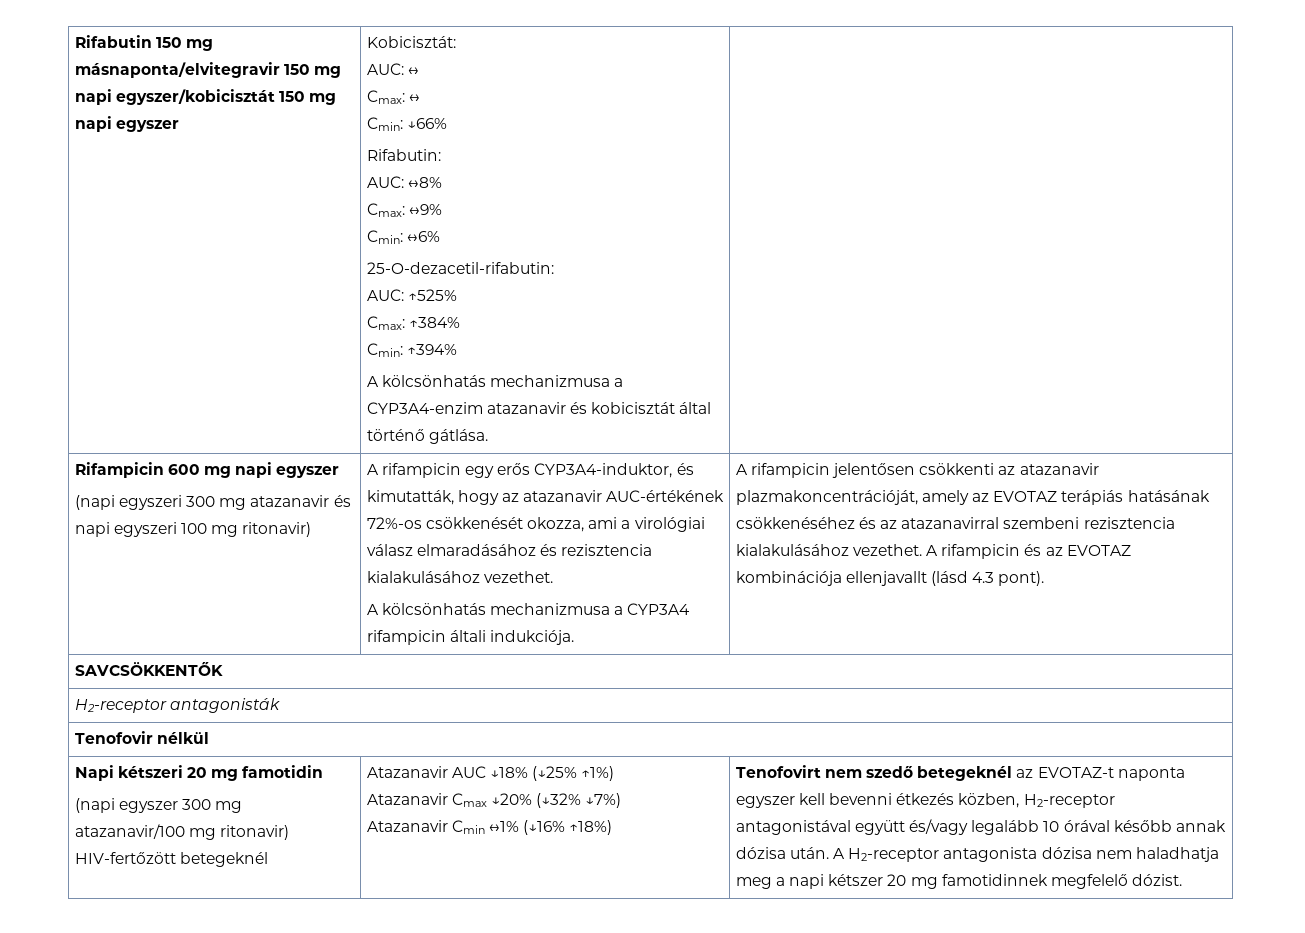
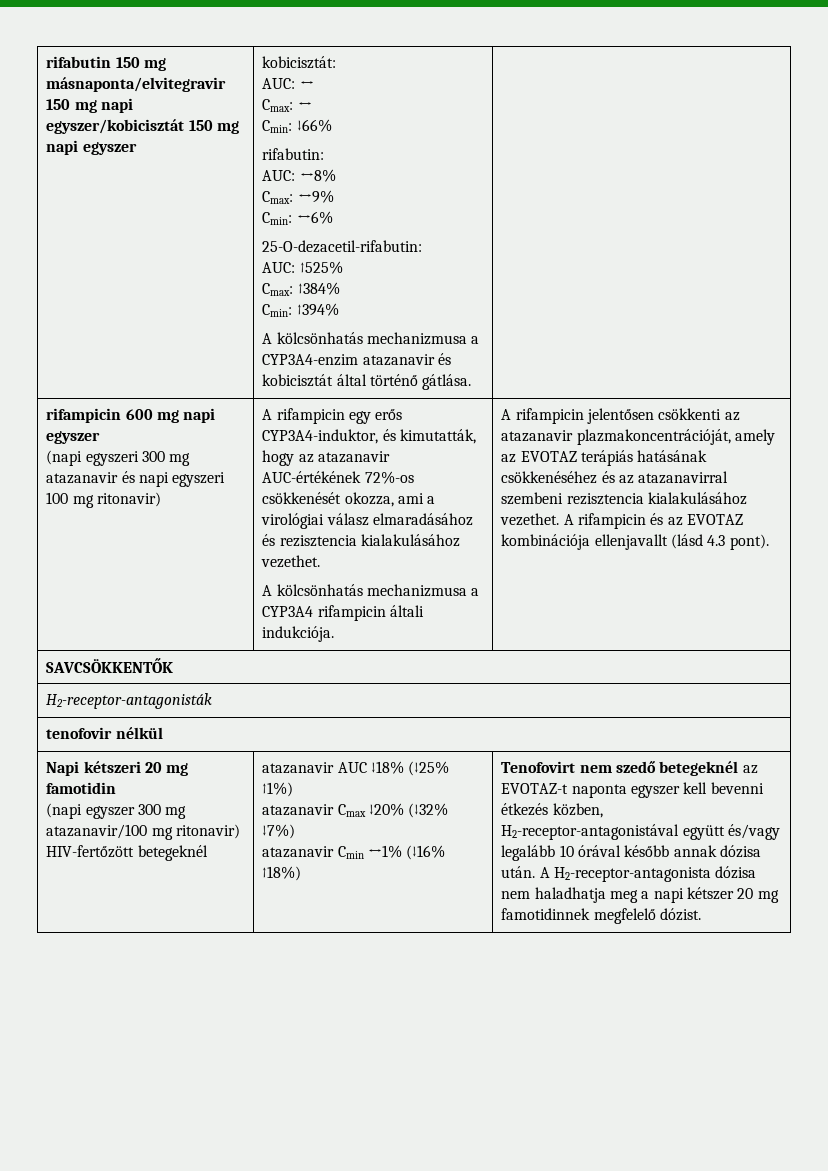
[74,35,152,48] Rifabutin -> [46,56,112,68] rifabutin
[366,36,456,48] Kobicisztát: -> [262,56,337,69] kobicisztát:
[366,149,441,161] Rifabutin: -> [262,148,325,160] rifabutin:
[74,462,164,478] Rifampicin -> [46,408,122,423] rifampicin
[74,698,280,713] [74,731,153,744] H2-receptor antagonisták // Tenofovir -> [46,693,213,709] [46,727,113,739] H2-receptor-antagonisták // tenofovir
[366,766,448,778] Atazanavir -> [262,762,335,774] atazanavir
[366,793,448,805] Atazanavir -> [262,804,335,816] atazanavir
[366,820,448,832] Atazanavir -> [262,846,335,858] atazanavir
[1023,794,1115,808] [735,820,851,835] H2-receptor antagonistával -> [501,824,680,840] H2-receptor-antagonistával
[848,847,1038,862] H2-receptor antagonista -> [553,867,711,882] H2-receptor-antagonista

